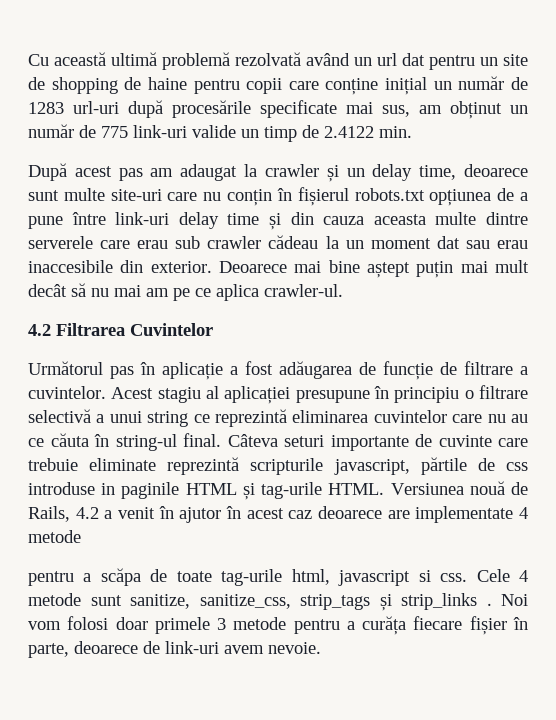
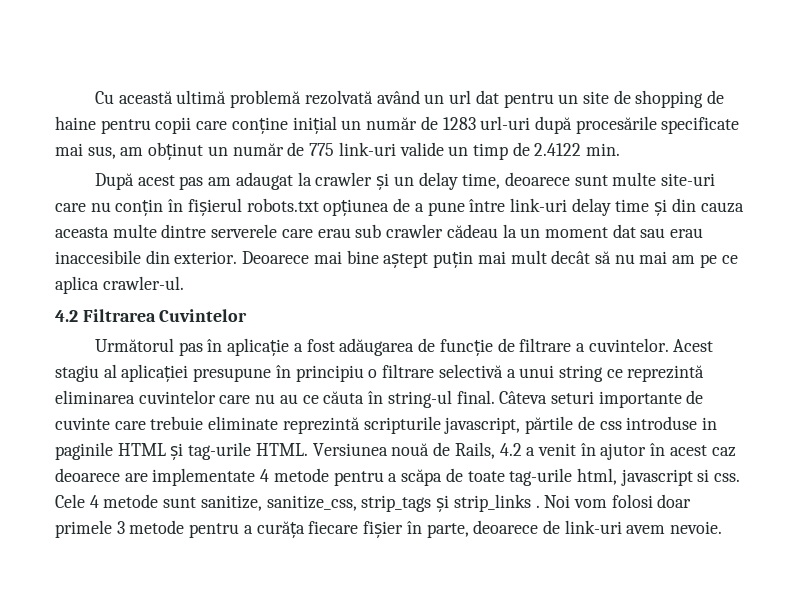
(81, 536) // -> (329, 475) none

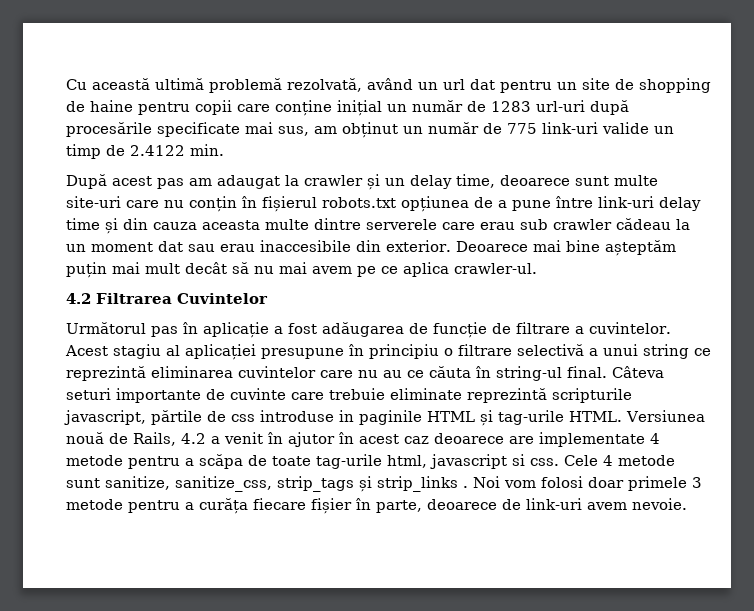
[304,90,373,105] rezolvată -> [287,78,362,92] rezolvată,
[383,253,429,268] aștept -> [604,240,676,256] așteptăm
[672,255,696,264] am -> [312,266,352,274] avem

